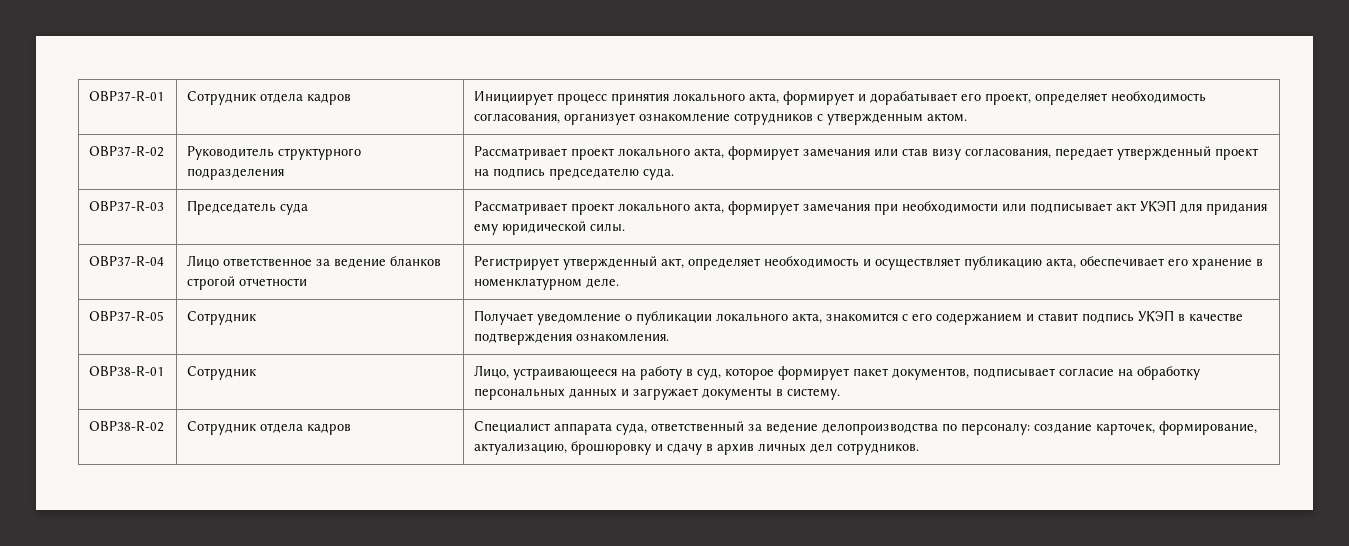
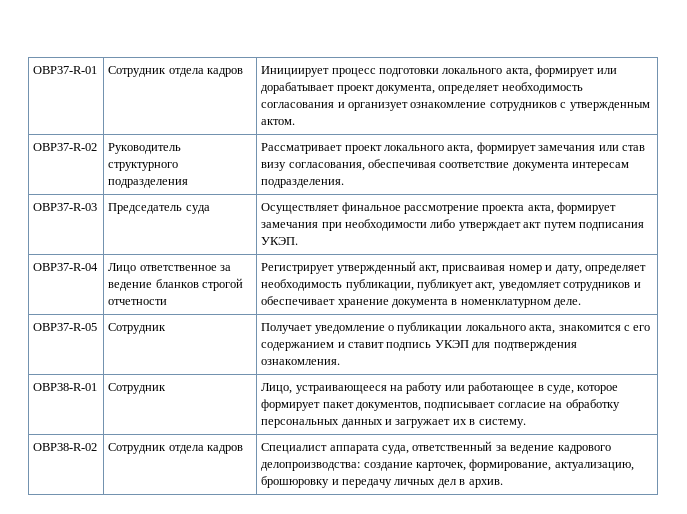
[611,91,1207,105] [474,113,561,124] принятия локального акта, формирует и дорабатывает его проект, определяет необходимость согласования, -> [379,65,617,77] [261,82,583,94] [261,102,345,108] подготовки локального акта, формирует или дорабатывает проект документа, определяет необходимость согласования и
[1055,146,1259,160] [474,168,675,180] передает утвержденный проект на подпись председателю суда. -> [368,159,630,171] [261,179,345,188] обеспечивая соответствие документа интересам подразделения.
[474,201,691,215] Рассматривает проект локального -> [261,202,525,214] Осуществляет финальное рассмотрение проекта
[1002,200,1268,215] [474,221,626,235] или подписывает акт УКЭП для придания ему юридической силы. -> [430,219,644,231] [261,237,299,245] либо утверждает акт путем подписания УКЭП.
[688,256,1253,270] определяет необходимость и осуществляет публикацию акта, обеспечивает его хранение -> [442,265,646,274] [261,279,641,291] [261,296,449,308] присваивая номер и дату, определяет необходимость публикации, публикует акт, уведомляет сотрудников и обеспечивает хранение документа
[1178,313,1244,322] в качестве -> [472,342,491,351] для
[686,368,722,380] в суд, -> [444,382,574,394] или работающее в суде,
[702,388,773,400] документы -> [452,419,467,425] их
[822,423,1031,435] делопроизводства по персоналу: -> [557,445,611,454] [261,462,361,471] кадрового делопроизводства:
[667,443,920,455] сдачу в архив личных дел сотрудников. -> [342,479,503,488] передачу личных дел в архив.

